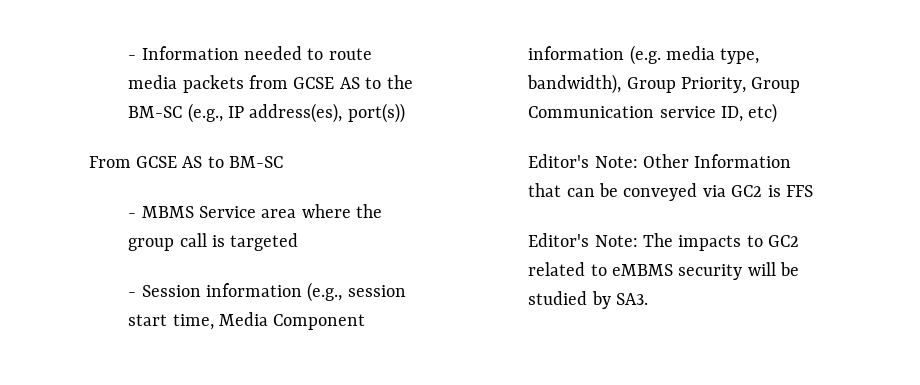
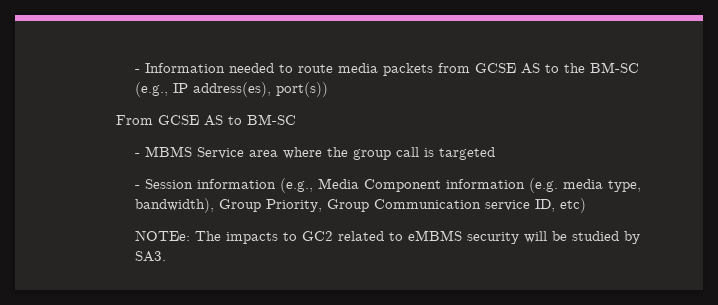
[347,285,406,297] [128,314,214,330] session start time, -> (314, 185) none
[528,154,792,168] [528,183,813,201] [528,233,638,247] Editor's Note: Other Information that can be conveyed via GC2 is FFS // Editor's Note: -> [135,230,191,241] NOTEe:

